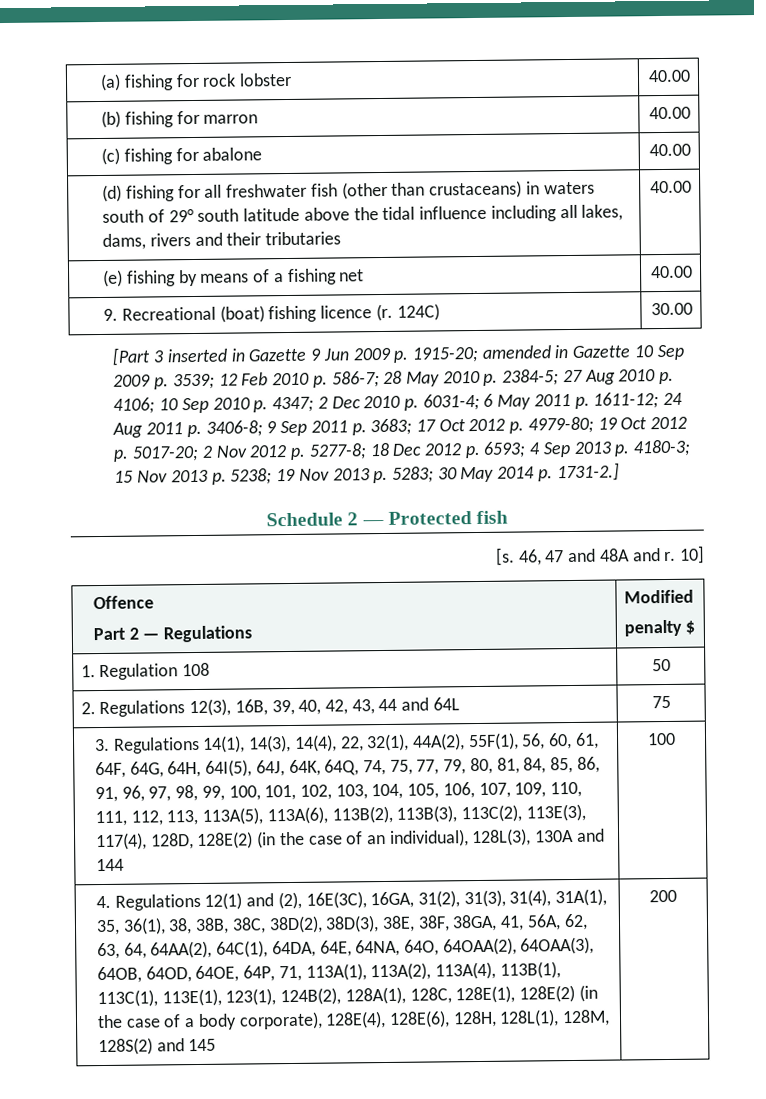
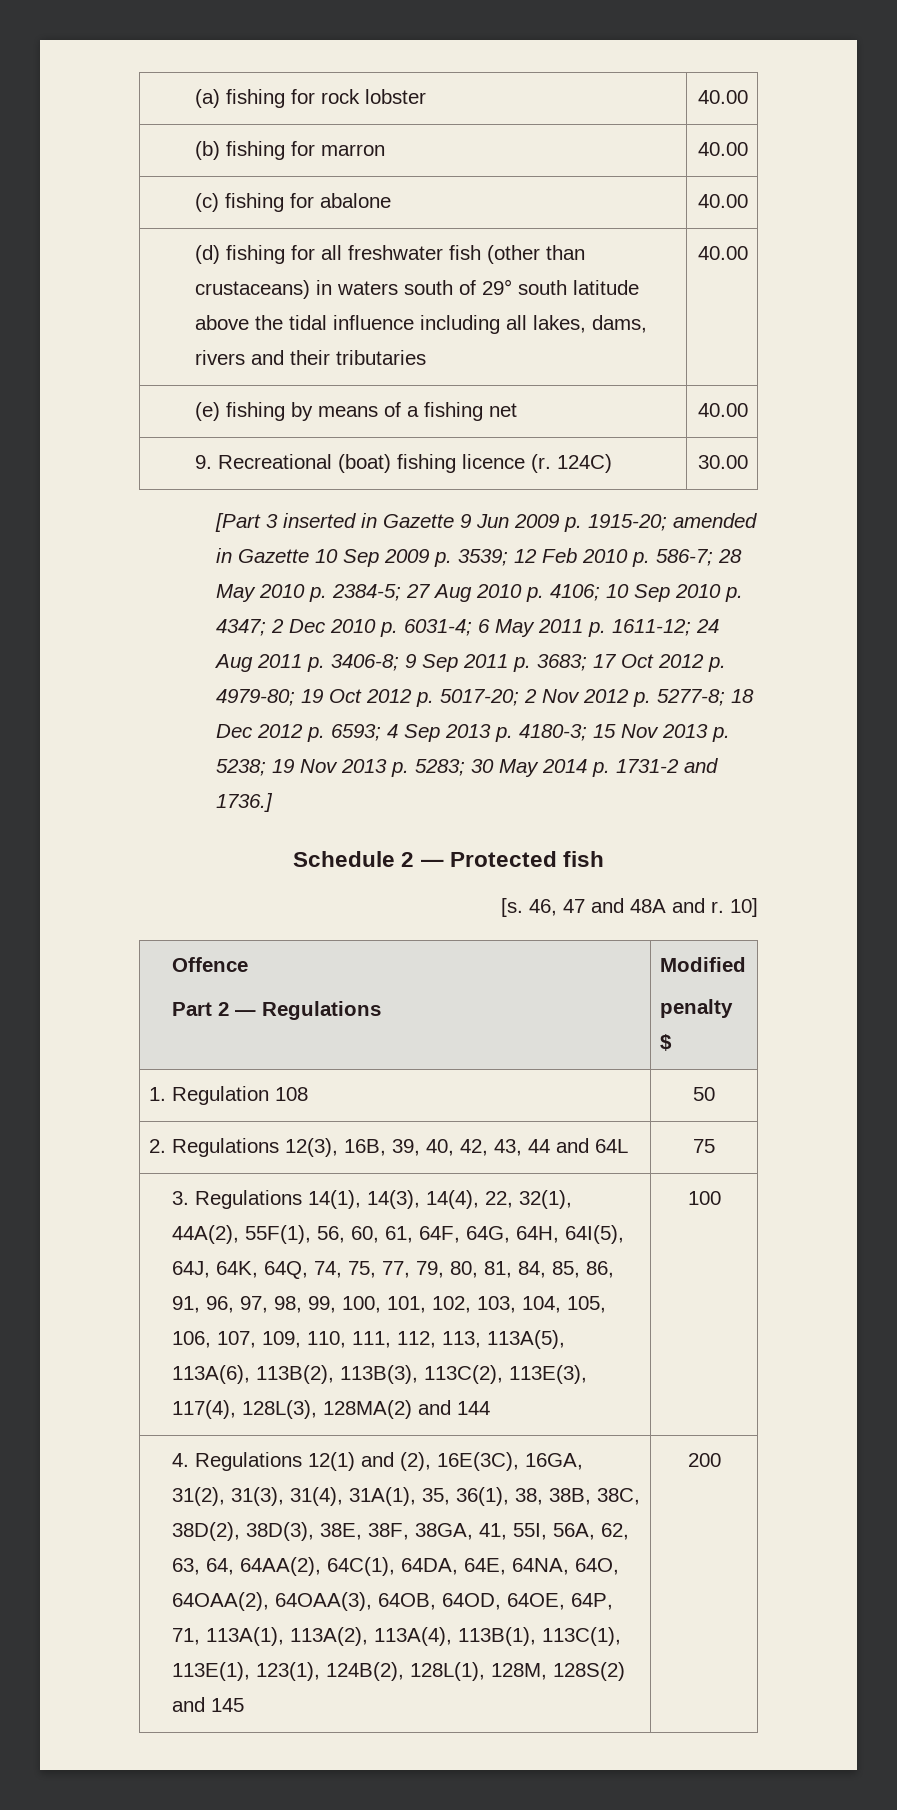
[556,462,620,482] 1731-2.] -> [615,758,718,773] [215,793,273,812] 1731-2 and 1736.]
[150,828,575,850] 128D, 128E(2) (in the case of an individual), 128L(3), 130A -> [241,1400,412,1419] 128L(3), 128MA(2)
(525, 923) none -> [512,1523,547,1540] 55I,
[344,984,598,1005] [96,1010,497,1030] 128A(1), 128C, 128E(1), 128E(2) (in the case of a body corporate), 128E(4), 128E(6), 128H, -> (404, 1671) none

